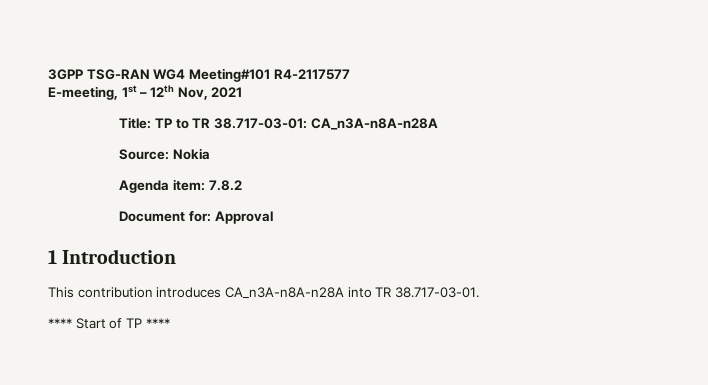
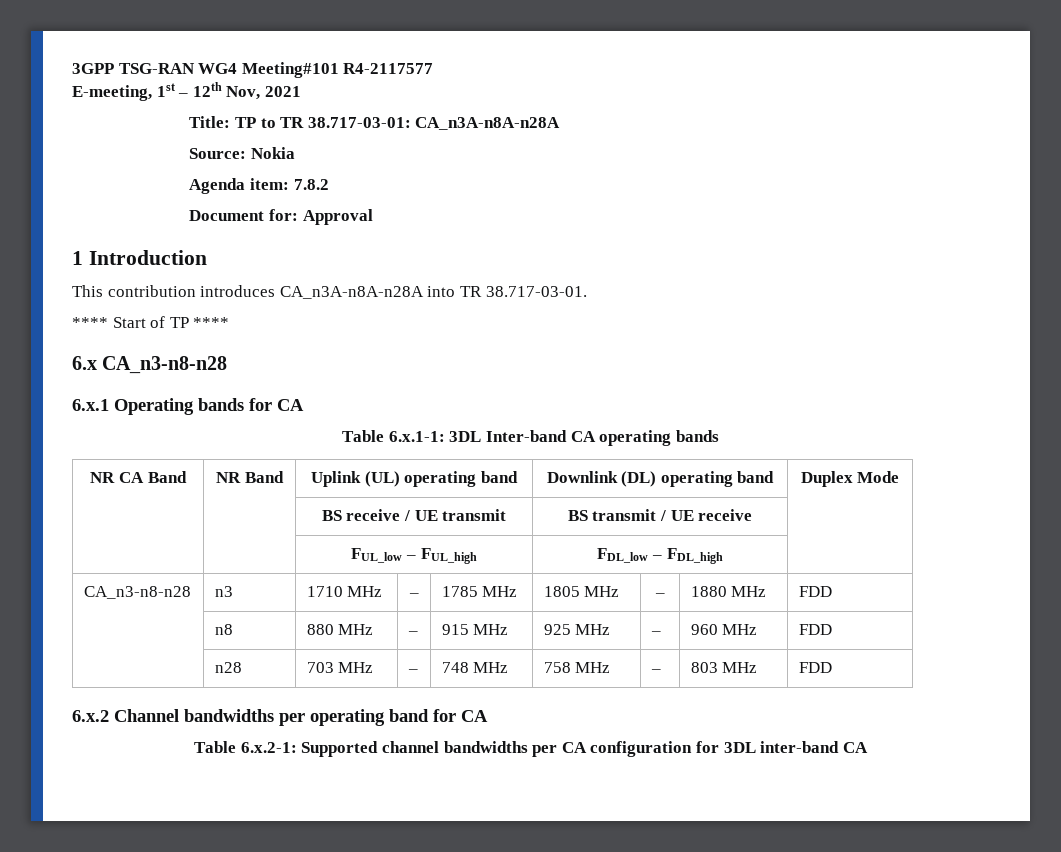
(170, 323) none -> [72,356,228,374] [72,398,304,415] [342,430,719,446] [90,471,187,483] [216,471,284,483] [311,471,518,487] [546,471,775,487] [800,471,900,487] [321,509,507,521] [567,509,753,521] [351,548,477,564] [597,548,723,564] [83,586,191,599] [214,586,233,597] [306,586,383,597] [408,593,419,597] [441,586,518,597] [543,586,620,597] [654,593,665,597] [690,586,767,597] [798,586,832,597] [214,624,233,635] [306,624,374,635] [407,631,418,635] [441,624,509,635] [543,624,611,635] [650,631,661,635] [690,624,758,635] [798,624,832,635] [214,662,242,673] [306,662,374,673] [407,669,418,673] [441,662,509,673] [543,662,611,673] [650,669,661,673] [690,662,758,673] [798,662,832,673] [72,709,488,726] [194,741,868,757] // 6.x CA_n3-n8-n28 // 6.x.1 Operating bands for CA // Table 6.x.1-1: 3DL Inter-band CA operating bands // NR CA Band | NR Band | Uplink (UL) operating band | Downlink (DL) operating band | Duplex Mode // | | BS receive / UE transmit | BS transmit / UE receive | // | | FUL_low – FUL_high | FDL_low – FDL_high | // CA_n3-n8-n28 | n3 | 1710 MHz | – | 1785 MHz | 1805 MHz | – | 1880 MHz | FDD // | n8 | 880 MHz | – | 915 MHz | 925 MHz | – | 960 MHz | FDD // | n28 | 703 MHz | – | 748 MHz | 758 MHz | – | 803 MHz | FDD // 6.x.2 Channel bandwidths per operating band for CA // Table 6.x.2-1: Supported channel bandwidths per CA configuration for 3DL inter-band CA

